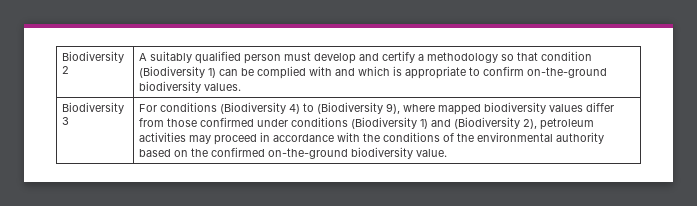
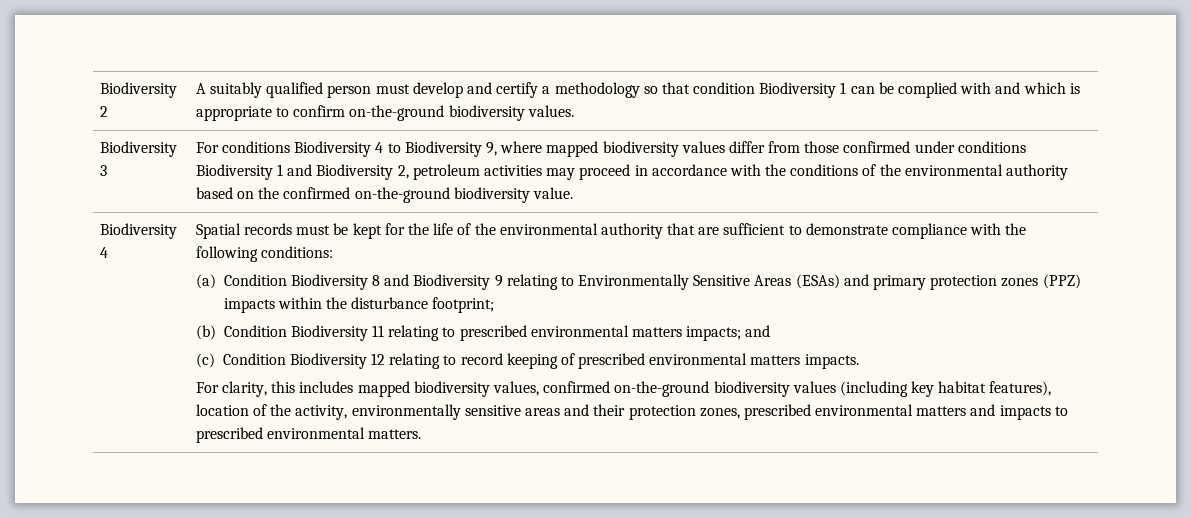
[139,66,217,78] (Biodiversity 1) -> [759,82,847,98] Biodiversity 1
[220,102,401,114] (Biodiversity 4) to (Biodiversity 9), -> [294,141,497,157] Biodiversity 4 to Biodiversity 9,
[351,117,538,129] (Biodiversity 1) and (Biodiversity 2), -> [195,164,409,180] Biodiversity 1 and Biodiversity 2,
(448, 153) none -> [99,223,177,239] [99,247,108,258] [195,223,1027,239] [195,246,334,262] [195,274,1081,290] [223,297,495,313] [195,325,771,341] [195,353,859,369] [195,381,1052,397] [195,404,1068,420] [195,427,422,443] // Biodiversity 4 | Spatial records must be kept for the life of the environmental authority that are sufficient to demonstrate compliance with the following conditions: // (a) Condition Biodiversity 8 and Biodiversity 9 relating to Environmentally Sensitive Areas (ESAs) and primary protection zones (PPZ) impacts within the disturbance footprint; // (b) Condition Biodiversity 11 relating to prescribed environmental matters impacts; and // (c) Condition Biodiversity 12 relating to record keeping of prescribed environmental matters impacts. // For clarity, this includes mapped biodiversity values, confirmed on-the-ground biodiversity values (including key habitat features), location of the activity, environmentally sensitive areas and their protection zones, prescribed environmental matters and impacts to prescribed environmental matters.

